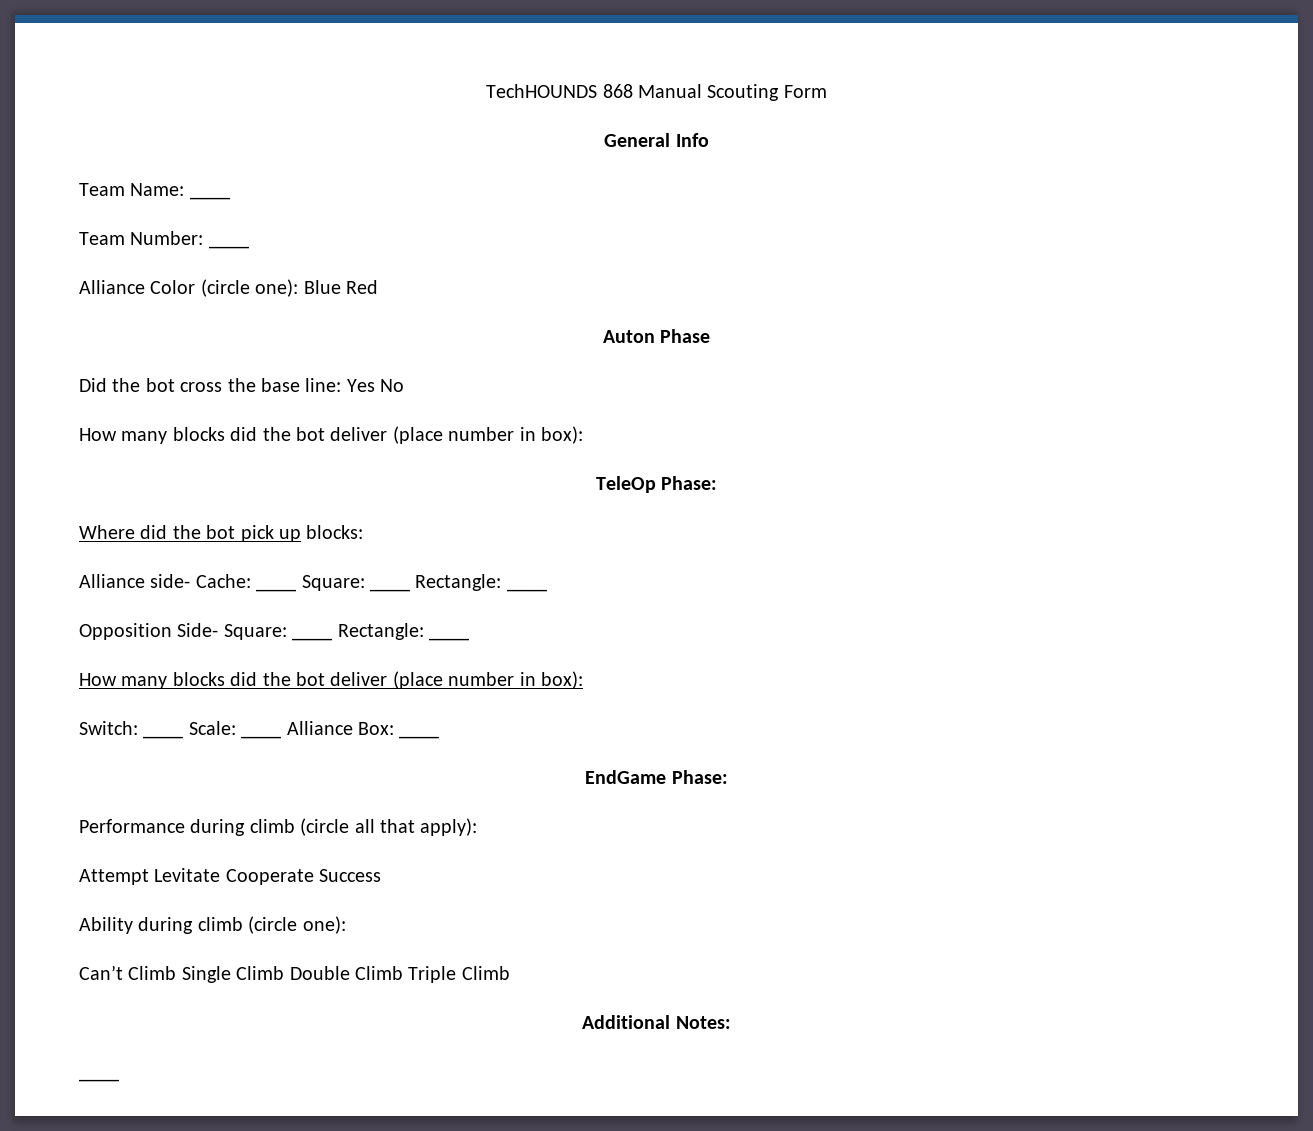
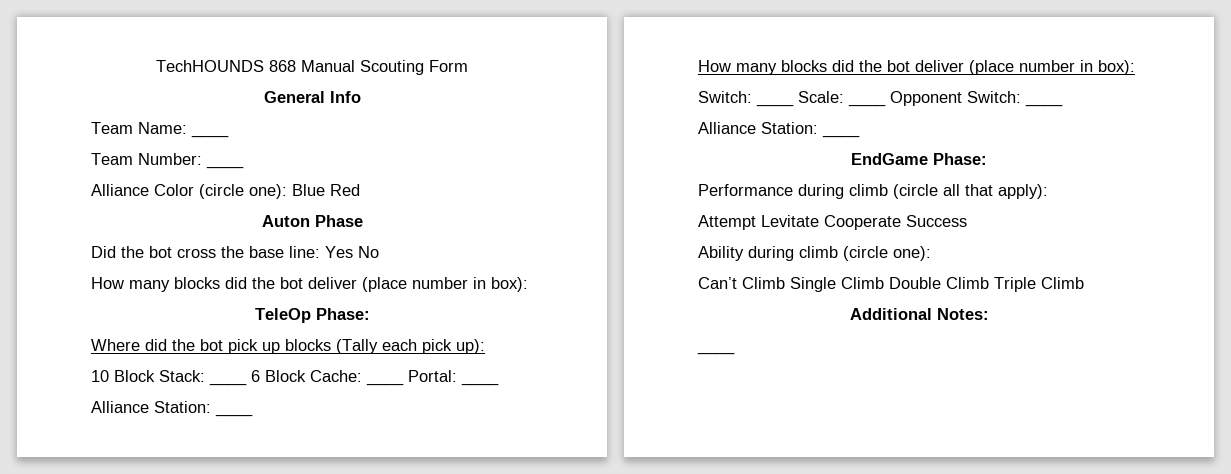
[306,525,364,539] [79,574,251,588] [256,574,547,592] [79,623,424,641] blocks: // Alliance side- Cache: ____ Square: ____ Rectangle: ____ // Opposition Side- Square: ____ Rectangle: -> [285,339,485,354] [91,370,205,382] [209,382,247,386] [251,370,362,382] [366,382,404,386] [408,370,457,382] [461,382,499,386] [91,401,211,413] blocks (Tally each pick up): // 10 Block Stack: ____ 6 Block Cache: ____ Portal: ____ // Alliance Station:
[286,721,394,735] Alliance Box: -> [890,91,1021,106] [1025,103,1063,107] [698,122,818,134] Opponent Switch: ____ // Alliance Station:

